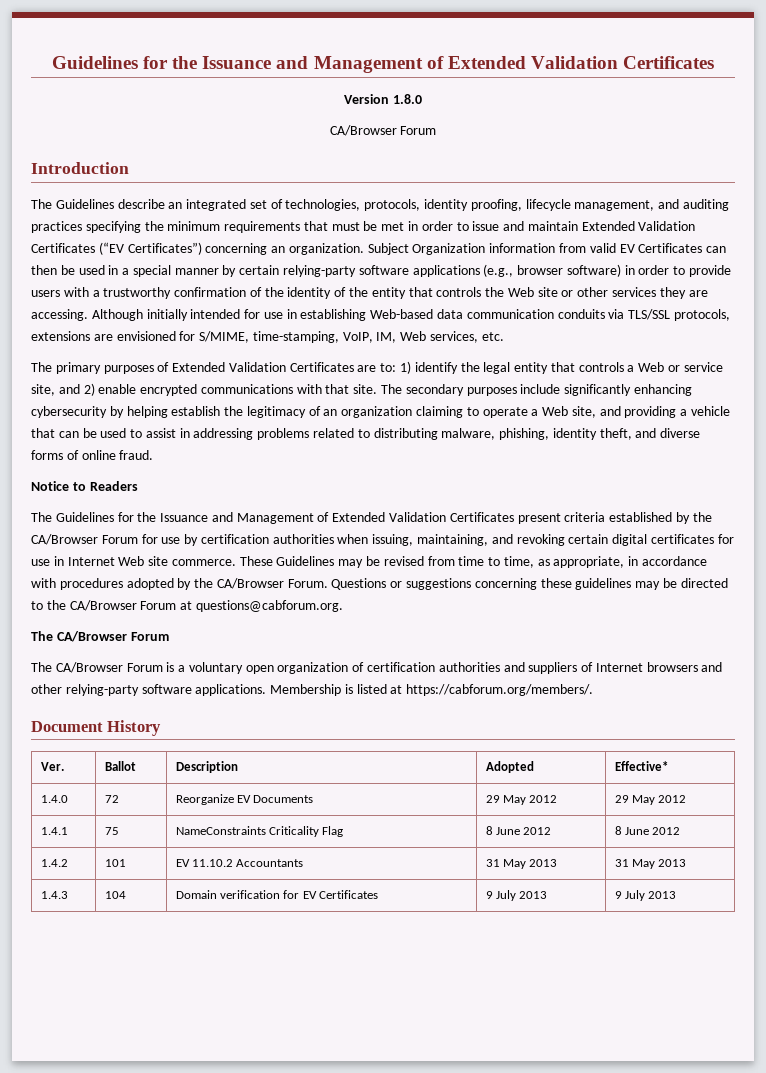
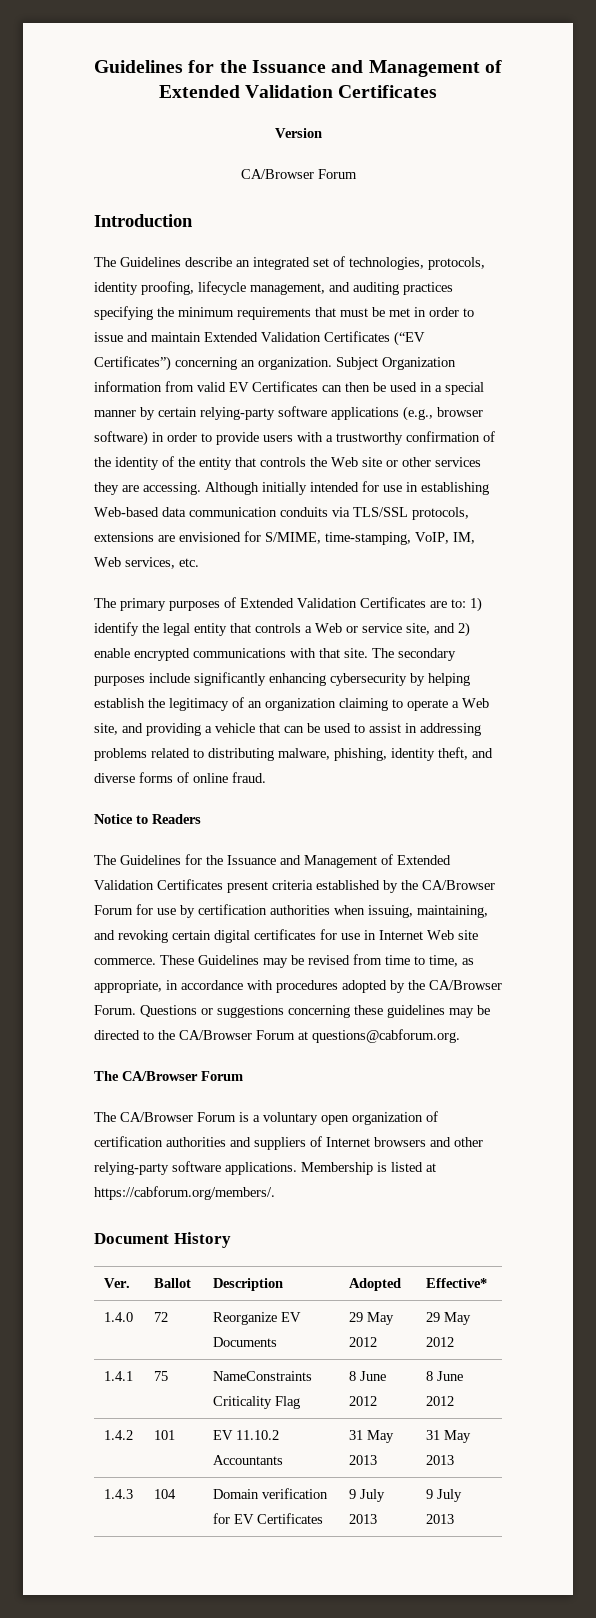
[392,94,422,104] 1.8.0 -> (322, 133) none

